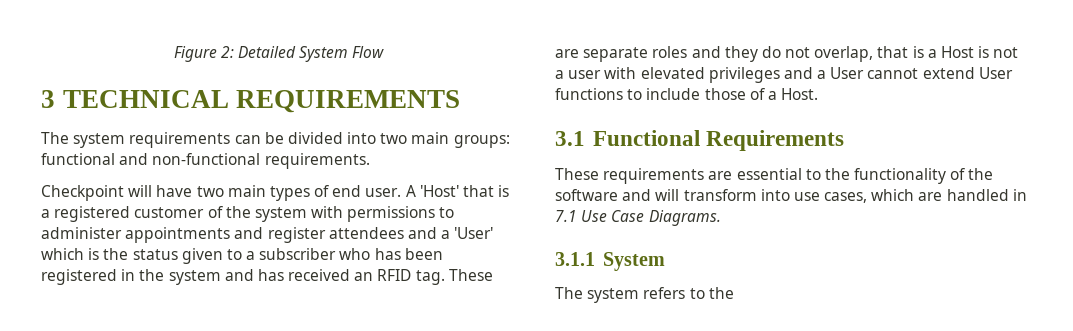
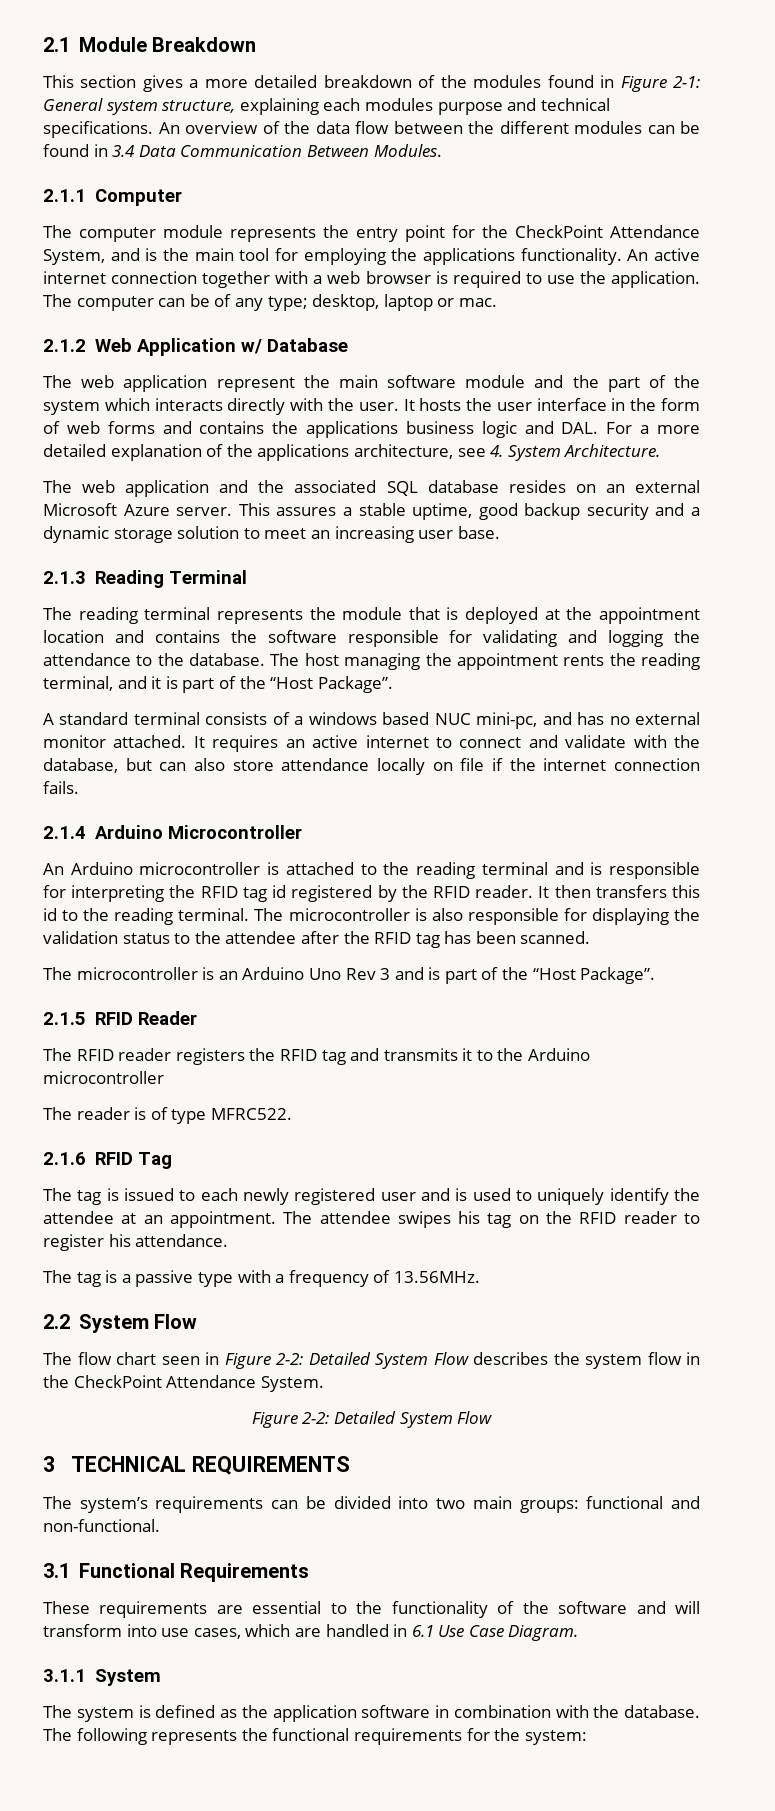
[173,46,234,62] Figure 2: -> [43,37,256,52] [43,75,700,92] [43,98,610,115] [43,121,700,138] [43,144,442,157] [43,189,182,206] [43,225,700,242] [43,248,700,265] [43,271,700,288] [43,294,497,311] [43,338,348,356] [43,375,700,392] [43,398,701,415] [43,421,700,438] [43,444,661,461] [43,480,701,497] [43,503,701,520] [43,526,500,543] [43,570,247,588] [43,607,700,624] [43,630,700,647] [43,653,701,670] [43,676,393,693] [43,712,700,729] [43,735,700,752] [43,758,700,775] [43,781,79,794] [43,825,302,839] [43,862,701,879] [43,885,700,902] [43,908,701,925] [43,931,591,948] [43,967,656,984] [43,1011,197,1025] [43,1048,591,1065] [43,1071,164,1084] [43,1107,292,1124] [43,1152,172,1169] [43,1188,700,1205] [43,1211,700,1228] [43,1234,229,1251] [43,1270,480,1287] [43,1314,197,1333] [43,1352,700,1369] [43,1375,324,1392] [251,1412,330,1428] 2.1 Module Breakdown // This section gives a more detailed breakdown of the modules found in Figure 2-1: General system structure, explaining each modules purpose and technical specifications. An overview of the data flow between the different modules can be found in 3.4 Data Communication Between Modules. // 2.1.1 Computer // The computer module represents the entry point for the CheckPoint Attendance System, and is the main tool for employing the applications functionality. An active internet connection together with a web browser is required to use the application. The computer can be of any type; desktop, laptop or mac. // 2.1.2 Web Application w/ Database // The web application represent the main software module and the part of the system which interacts directly with the user. It hosts the user interface in the form of web forms and contains the applications business logic and DAL. For a more detailed explanation of the applications architecture, see 4. System Architecture. // The web application and the associated SQL database resides on an external Microsoft Azure server. This assures a stable uptime, good backup security and a dynamic storage solution to meet an increasing user base. // 2.1.3 Reading Terminal // The reading terminal represents the module that is deployed at the appointment location and contains the software responsible for validating and logging the attendance to the database. The host managing the appointment rents the reading terminal, and it is part of the “Host Package”. // A standard terminal consists of a windows based NUC mini-pc, and has no external monitor attached. It requires an active internet to connect and validate with the database, but can also store attendance locally on file if the internet connection fails. // 2.1.4 Arduino Microcontroller // An Arduino microcontroller is attached to the reading terminal and is responsible for interpreting the RFID tag id registered by the RFID reader. It then transfers this id to the reading terminal. The microcontroller is also responsible for displaying the validation status to the attendee after the RFID tag has been scanned. // The microcontroller is an Arduino Uno Rev 3 and is part of the “Host Package”. // 2.1.5 RFID Reader // The RFID reader registers the RFID tag and transmits it to the Arduino microcontroller // The reader is of type MFRC522. // 2.1.6 RFID Tag // The tag is issued to each newly registered user and is used to uniquely identify the attendee at an appointment. The attendee swipes his tag on the RFID reader to register his attendance. // The tag is a passive type with a frequency of 13.56MHz. // 2.2 System Flow // The flow chart seen in Figure 2-2: Detailed System Flow describes the system flow in the CheckPoint Attendance System. // Figure 2-2:
[73,133,126,148] system -> [79,1497,148,1513] system’s
[152,153,370,169] [41,185,510,201] [41,206,455,222] [41,227,494,243] [41,248,443,264] [41,269,493,285] [555,46,1019,62] [555,67,1013,83] [555,88,819,100] non-functional requirements. // Checkpoint will have two main types of end user. A 'Host' that is a registered customer of the system with permissions to administer appointments and register attendees and a 'User' which is the status given to a subscriber who has been registered in the system and has received an RFID tag. These are separate roles and they do not overlap, that is a Host is not a user with elevated privileges and a User cannot extend User functions to include those of a Host. -> [43,1519,160,1532] non-functional.
[555,210,577,222] 7.1 -> [411,1625,434,1637] 6.1
[648,210,721,226] Diagrams. -> [508,1625,579,1641] Diagram.
[643,287,734,299] refers to the -> [138,1705,700,1722] [43,1728,587,1745] is defined as the application software in combination with the database. The following represents the functional requirements for the system:

